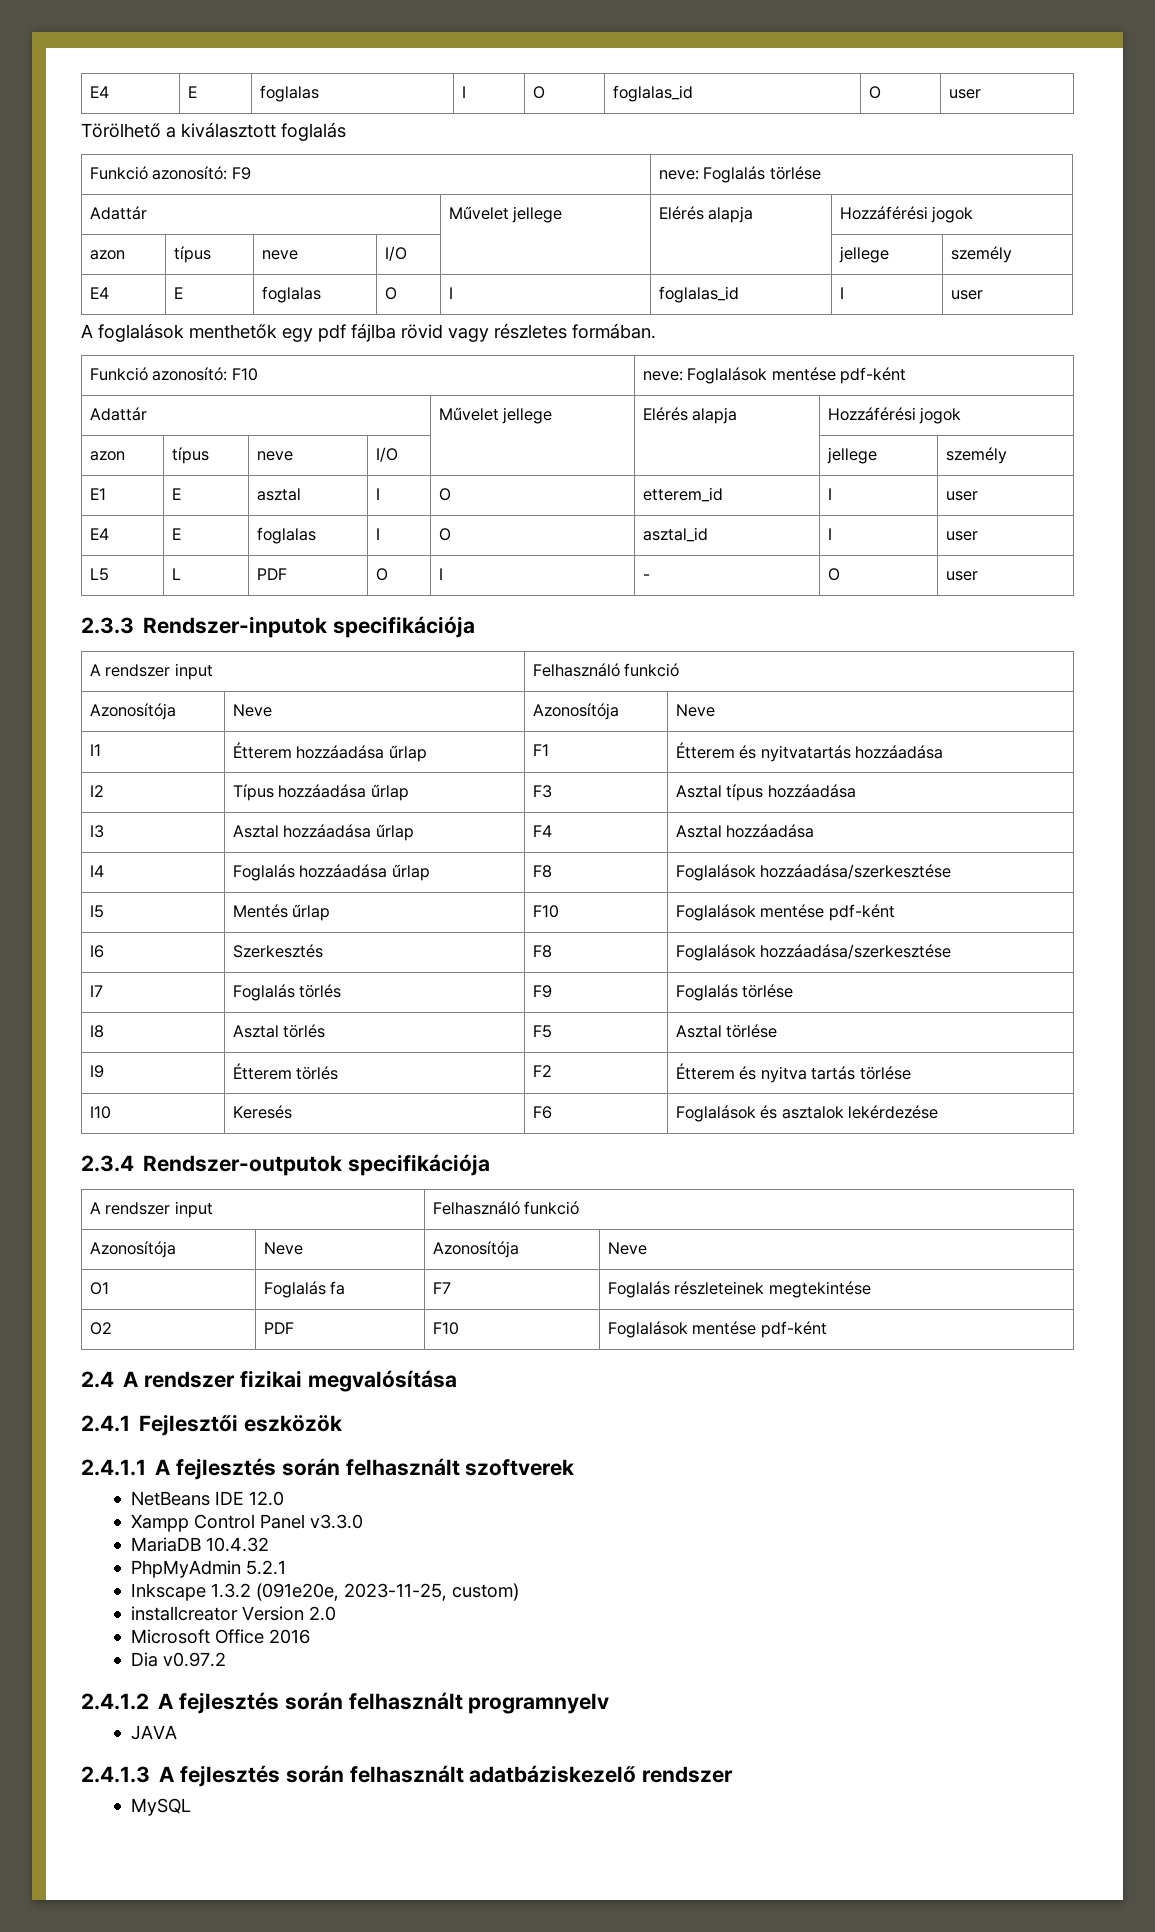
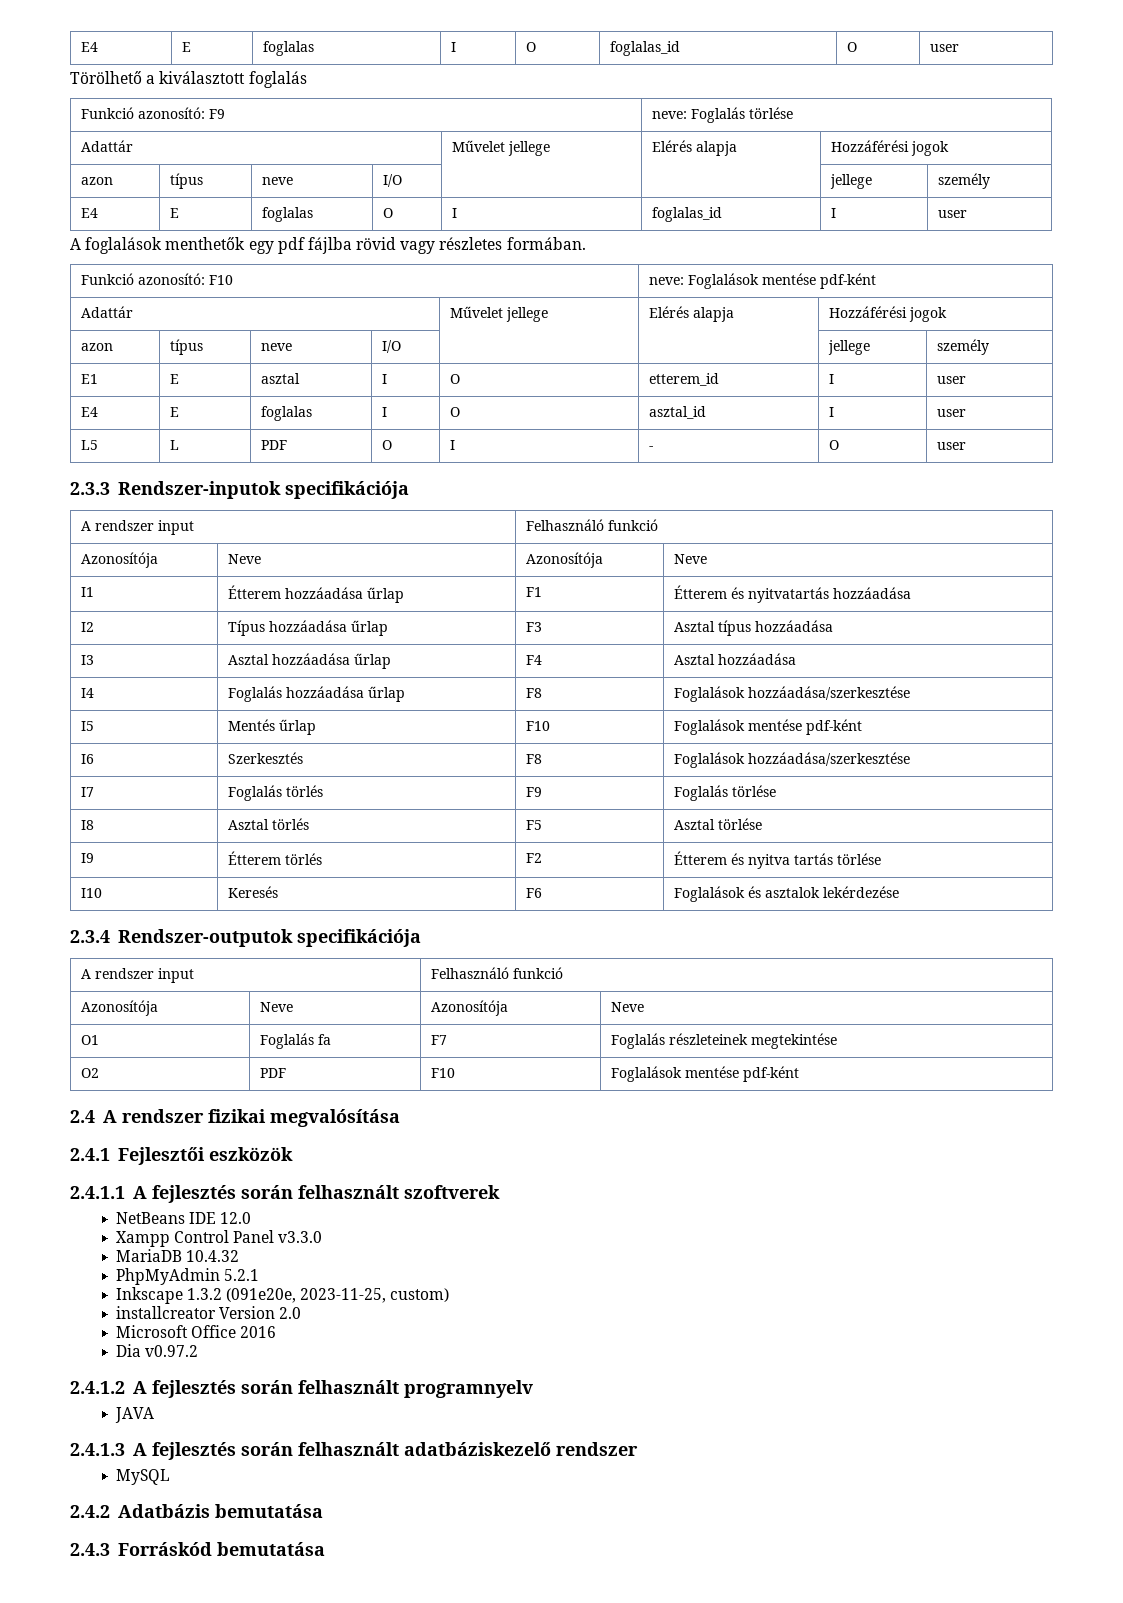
(191, 1807) none -> [70,1504,323,1518] [70,1542,325,1556] // 2.4.2 Adatbázis bemutatása // 2.4.3 Forráskód bemutatása

